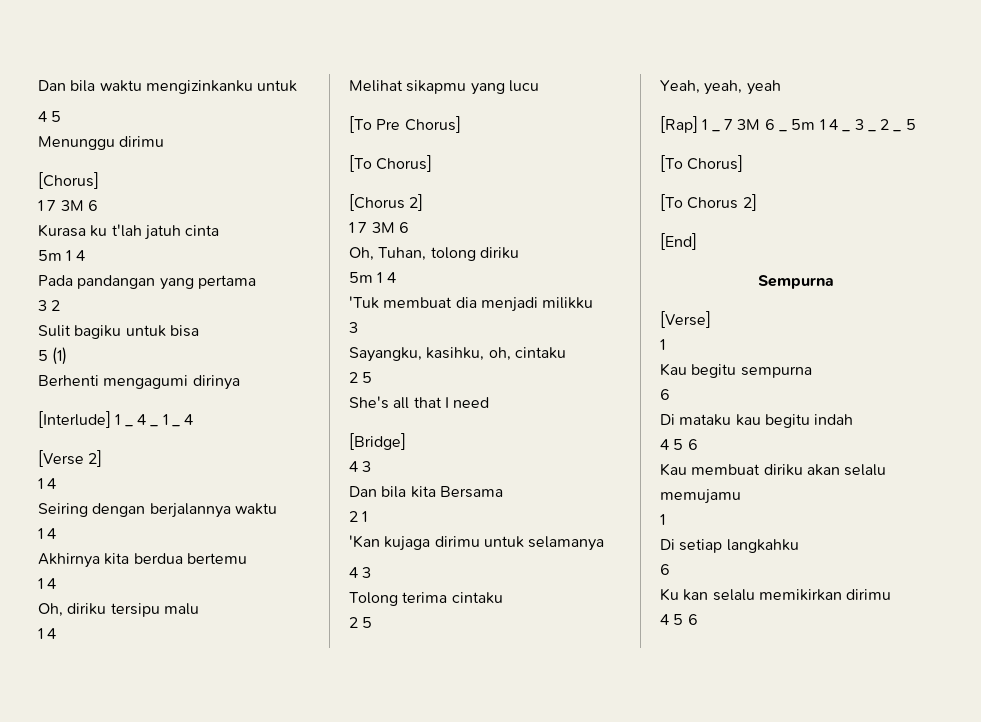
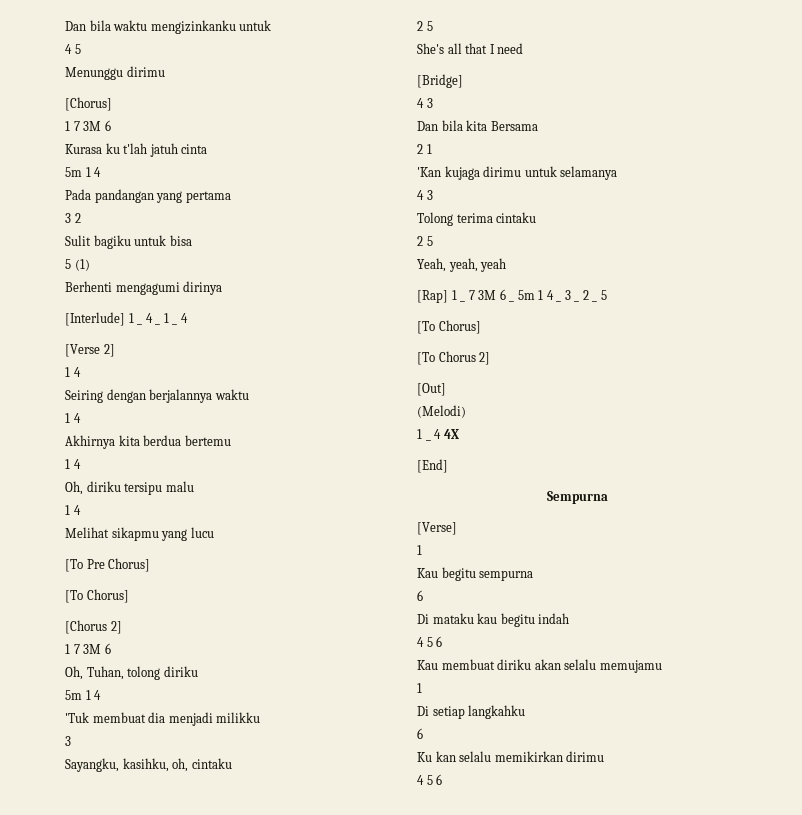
(757, 202) none -> [417,383,446,396] [417,405,466,418] [417,429,422,439] [425,439,431,441] [434,429,459,439] // [Out] // (Melodi) // 1 _ 4 4X

